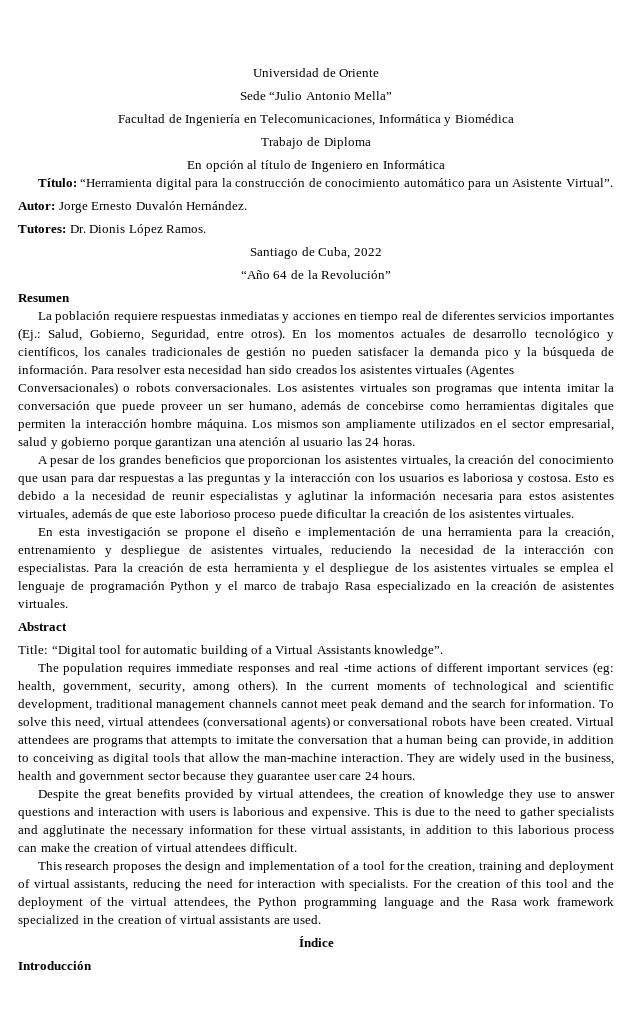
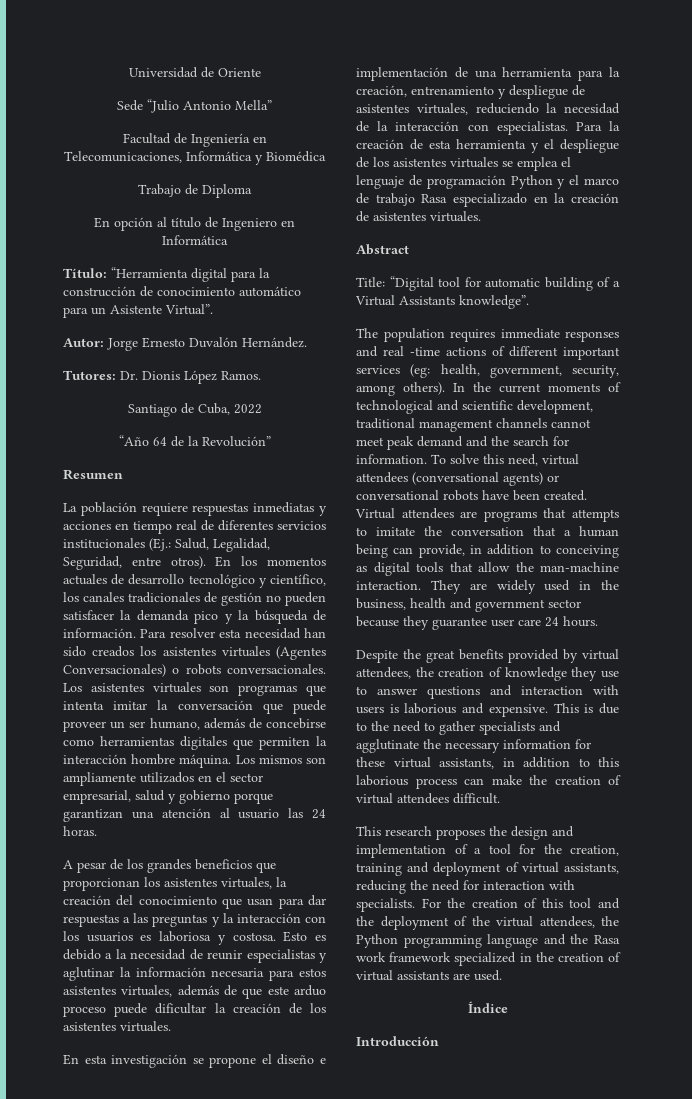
[549,312,614,323] importantes -> [63,538,145,549] institucionales
[89,329,144,341] Gobierno, -> [213,538,270,552] Legalidad,
[18,347,78,359] científicos, -> [270,574,326,586] científico,
[179,509,231,518] laborioso -> [294,985,327,996] arduo

